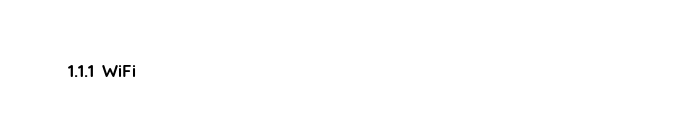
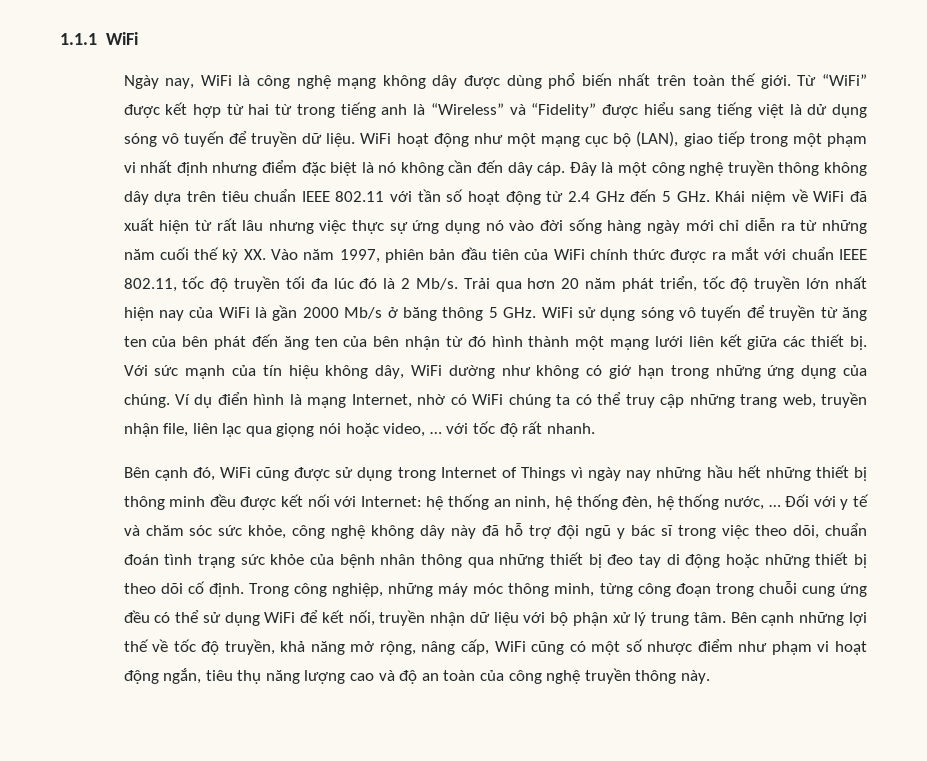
(136, 71) none -> [123,73,867,89] [123,102,868,118] [123,131,867,147] [123,160,867,176] [123,189,868,205] [123,218,868,234] [123,247,868,263] [123,276,867,292] [123,305,867,321] [123,334,867,350] [123,365,867,379] [123,392,868,408] [123,421,595,437] [123,465,867,481] [123,494,869,510] [123,523,867,539] [123,552,867,568] [123,581,867,597] [123,610,867,626] [123,639,867,655] [123,668,710,684] // Ngày nay, WiFi là công nghệ mạng không dây được dùng phổ biến nhất trên toàn thế giới. Từ “WiFi” được kết hợp từ hai từ trong tiếng anh là “Wireless” và “Fidelity” được hiểu sang tiếng việt là dử dụng sóng vô tuyến để truyền dữ liệu. WiFi hoạt động như một mạng cục bộ (LAN), giao tiếp trong một phạm vi nhất định nhưng điểm đặc biệt là nó không cần đến dây cáp. Đây là một công nghệ truyền thông không dây dựa trên tiêu chuẩn IEEE 802.11 với tần số hoạt động từ 2.4 GHz đến 5 GHz. Khái niệm về WiFi đã xuất hiện từ rất lâu nhưng việc thực sự ứng dụng nó vào đời sống hàng ngày mới chỉ diễn ra từ những năm cuối thế kỷ XX. Vào năm 1997, phiên bản đầu tiên của WiFi chính thức được ra mắt với chuẩn IEEE 802.11, tốc độ truyền tối đa lúc đó là 2 Mb/s. Trải qua hơn 20 năm phát triển, tốc độ truyền lớn nhất hiện nay của WiFi là gần 2000 Mb/s ở băng thông 5 GHz. WiFi sử dụng sóng vô tuyến để truyền từ ăng ten của bên phát đến ăng ten của bên nhận từ đó hình thành một mạng lưới liên kết giữa các thiết bị. Với sức mạnh của tín hiệu không dây, WiFi dường như không có giớ hạn trong những ứng dụng của chúng. Ví dụ điển hình là mạng Internet, nhờ có WiFi chúng ta có thể truy cập những trang web, truyền nhận file, liên lạc qua giọng nói hoặc video, … với tốc độ rất nhanh. // Bên cạnh đó, WiFi cũng được sử dụng trong Internet of Things vì ngày nay những hầu hết những thiết bị thông minh đều được kết nối với Internet: hệ thống an ninh, hệ thống đèn, hệ thống nước, … Đối với y tế và chăm sóc sức khỏe, công nghệ không dây này đã hỗ trợ đội ngũ y bác sĩ trong việc theo dõi, chuẩn đoán tình trạng sức khỏe của bệnh nhân thông qua những thiết bị đeo tay di động hoặc những thiết bị theo dõi cố định. Trong công nghiệp, những máy móc thông minh, từng công đoạn trong chuỗi cung ứng đều có thể sử dụng WiFi để kết nối, truyền nhận dữ liệu với bộ phận xử lý trung tâm. Bên cạnh những lợi thế về tốc độ truyền, khả năng mở rộng, nâng cấp, WiFi cũng có một số nhược điểm như phạm vi hoạt động ngắn, tiêu thụ năng lượng cao và độ an toàn của công nghệ truyền thông này.

